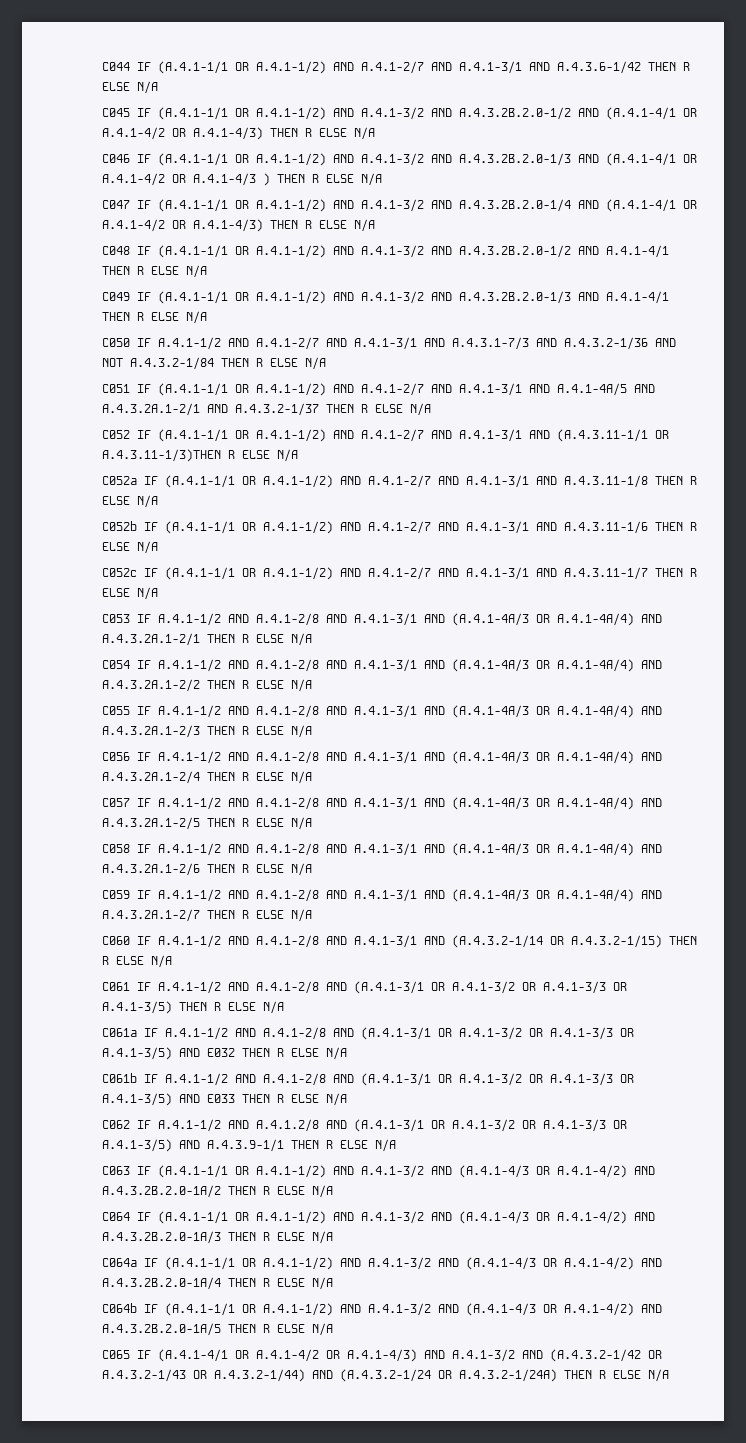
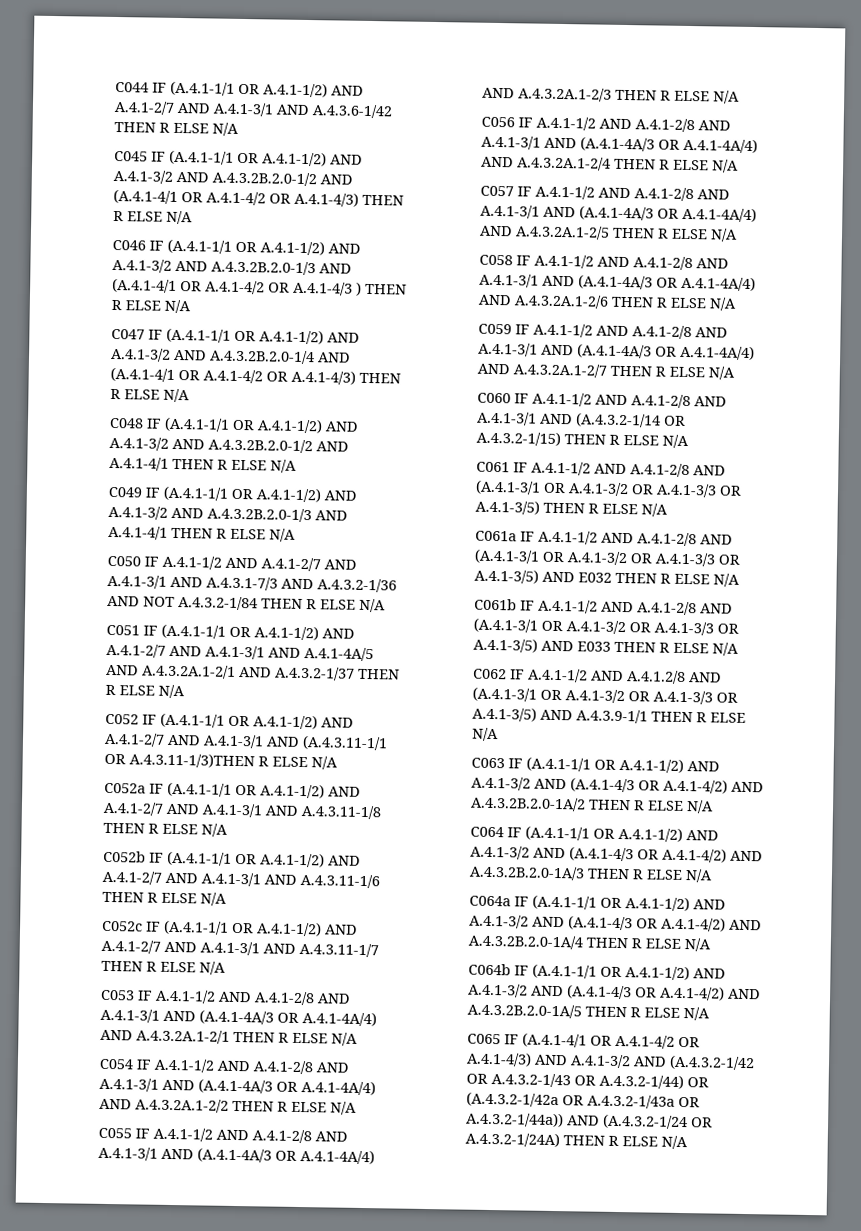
(305, 1375) none -> [686,1077,709,1088] [465,1091,700,1109] [464,1111,564,1128] OR (A.4.3.2-1/42a OR A.4.3.2-1/43a OR A.4.3.2-1/44a))

